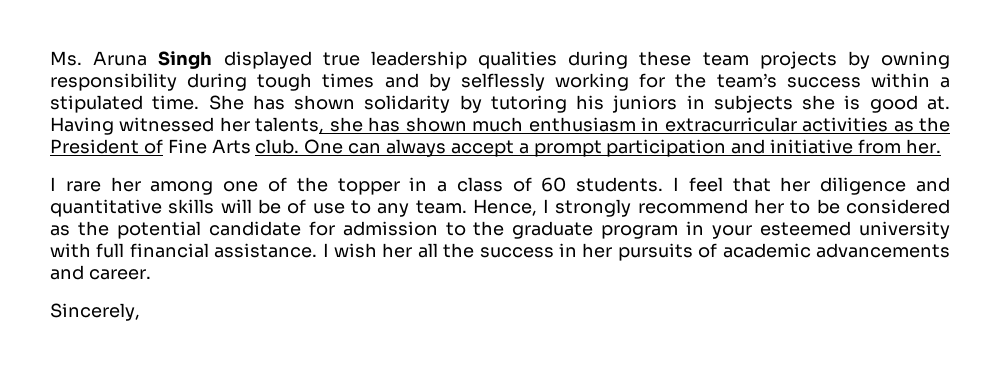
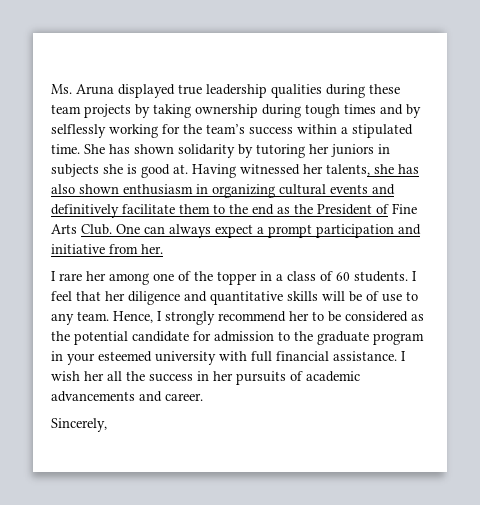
[158,51,213,69] Singh -> (114, 89) none
[880,51,950,69] [50,73,177,91] owning responsibility -> [153,104,258,118] taking ownership
[576,95,605,110] his -> [309,144,329,154] her
[405,117,889,132] shown much enthusiasm in extracurricular activities -> [51,184,395,198] [51,204,274,218] also shown enthusiasm in organizing cultural events and definitively facilitate them to the end
[255,139,300,154] club. -> [81,224,112,235] Club.
[450,140,514,157] accept -> [215,224,253,238] expect

